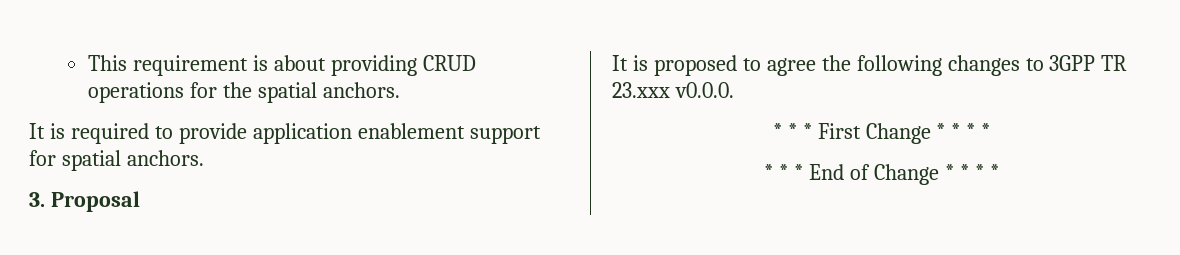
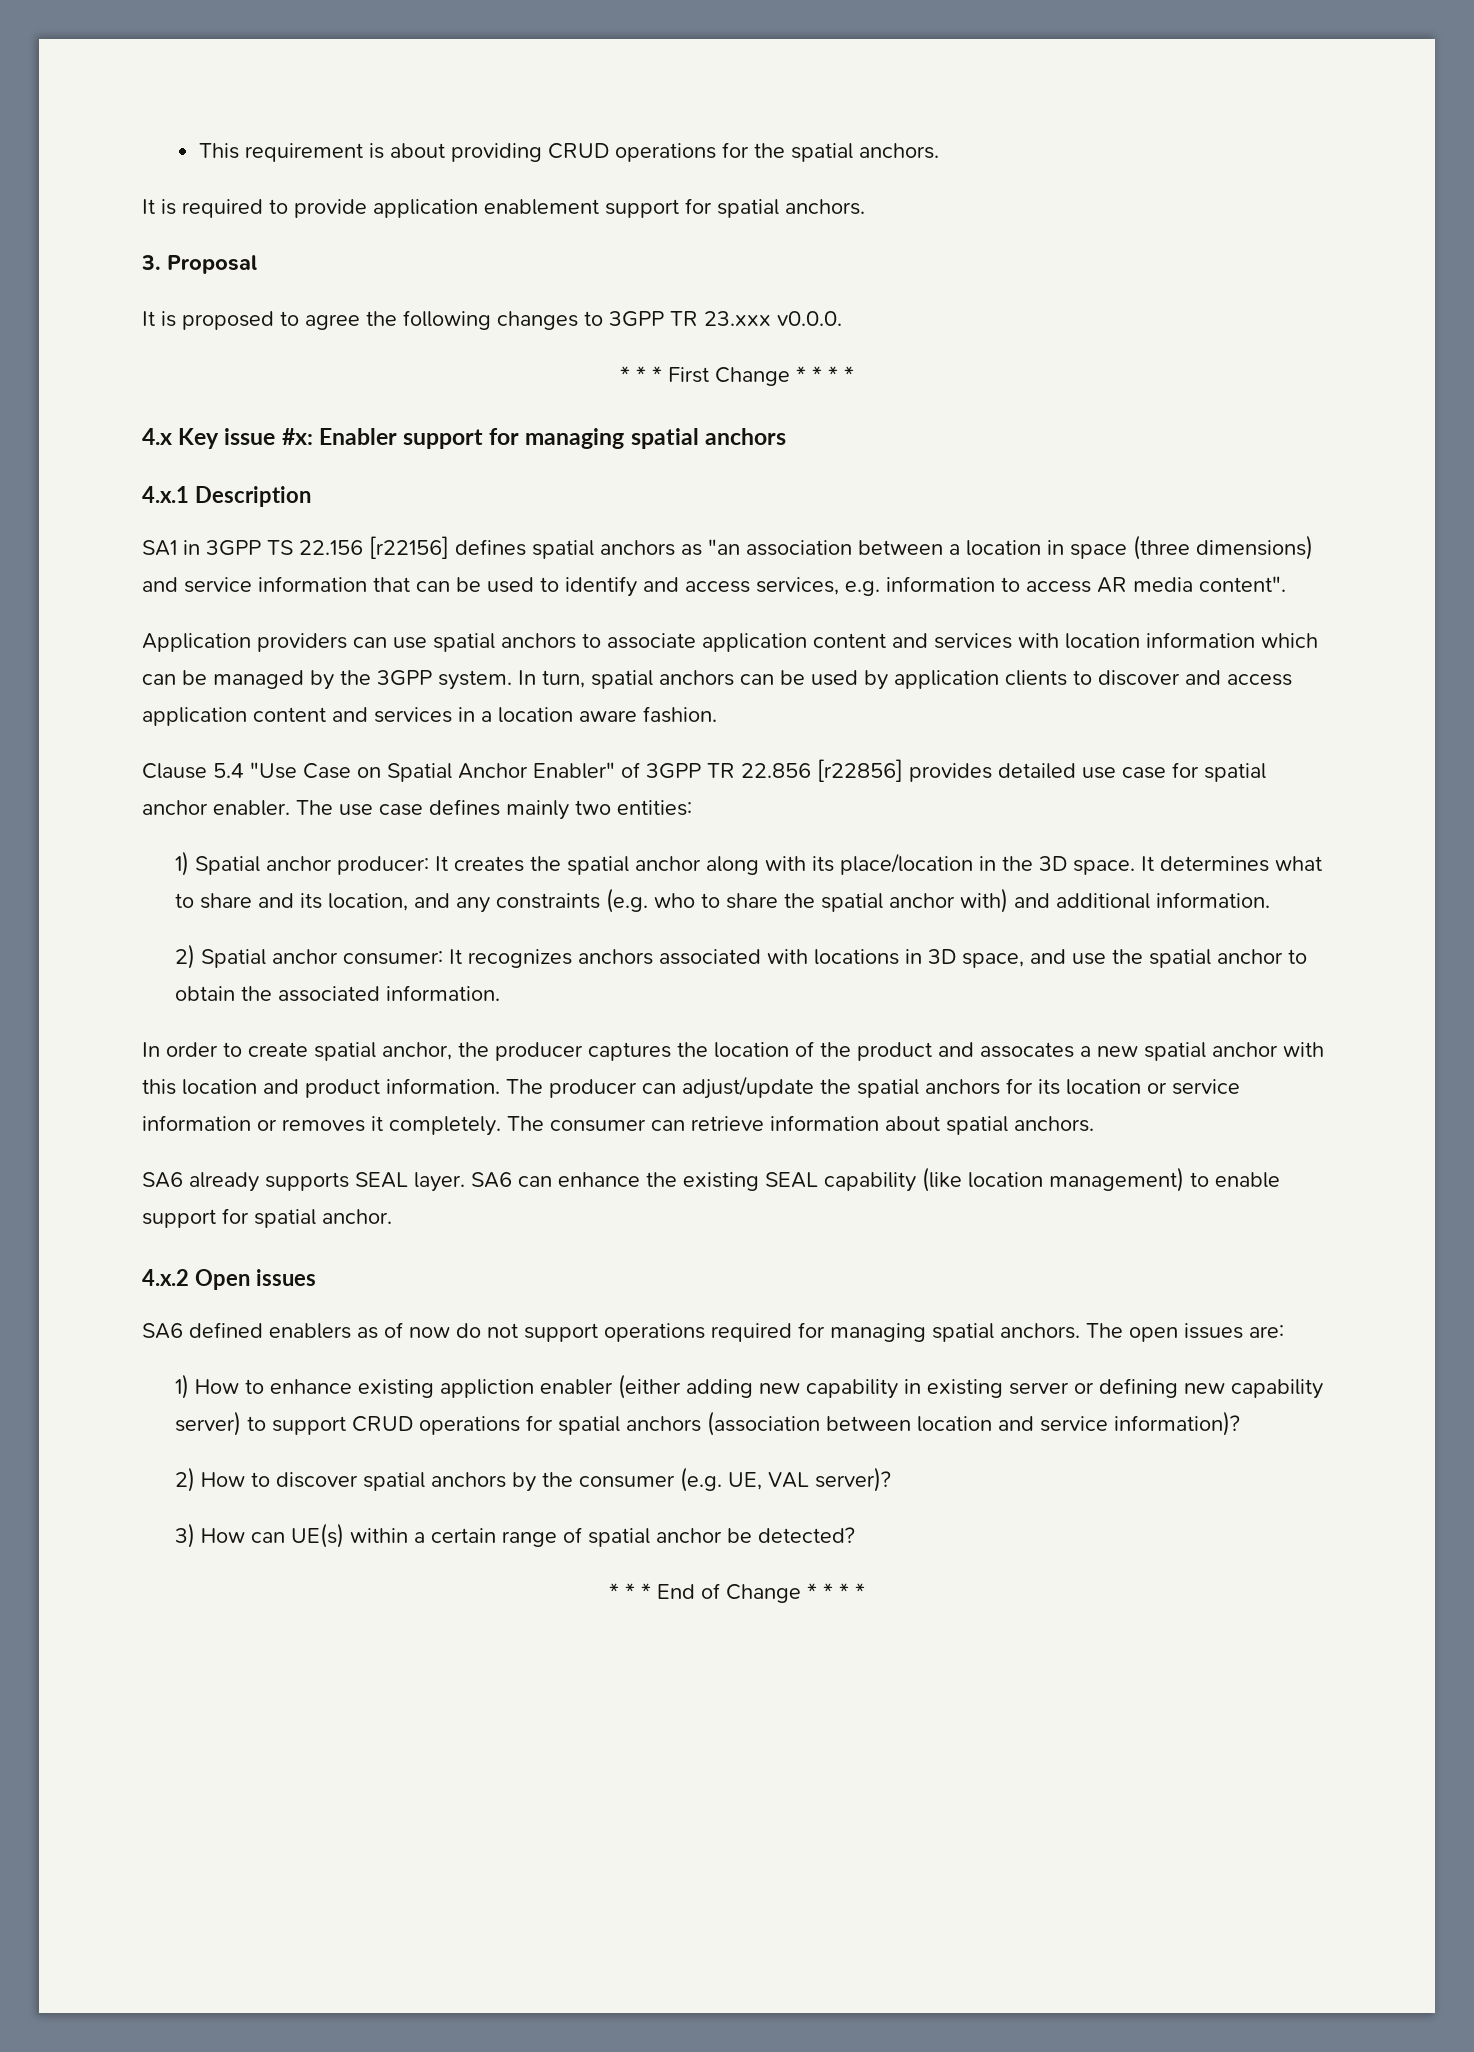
(991, 131) none -> [142,428,786,449] [142,486,311,507] [142,535,1313,560] [142,576,1286,597] [142,632,1318,652] [142,670,1292,690] [142,706,717,726] [142,759,1266,782] [142,799,692,820] [174,851,1322,876] [174,888,1270,913] [174,944,1307,969] [174,985,500,1002] [142,1041,1324,1061] [142,1076,1240,1099] [142,1115,1094,1136] [142,1167,1280,1192] [142,1208,392,1228] [142,1269,316,1290] [142,1322,1284,1342] [174,1374,1323,1399] [174,1411,1240,1436] [174,1467,891,1492] [174,1523,855,1548] // 4.x Key issue #x: Enabler support for managing spatial anchors // 4.x.1 Description // SA1 in 3GPP TS 22.156 [r22156] defines spatial anchors as "an association between a location in space (three dimensions) and service information that can be used to identify and access services, e.g. information to access AR media content". // Application providers can use spatial anchors to associate application content and services with location information which can be managed by the 3GPP system. In turn, spatial anchors can be used by application clients to discover and access application content and services in a location aware fashion. // Clause 5.4 "Use Case on Spatial Anchor Enabler" of 3GPP TR 22.856 [r22856] provides detailed use case for spatial anchor enabler. The use case defines mainly two entities: // 1) Spatial anchor producer: It creates the spatial anchor along with its place/location in the 3D space. It determines what to share and its location, and any constraints (e.g. who to share the spatial anchor with) and additional information. // 2) Spatial anchor consumer: It recognizes anchors associated with locations in 3D space, and use the spatial anchor to obtain the associated information. // In order to create spatial anchor, the producer captures the location of the product and assocates a new spatial anchor with this location and product information. The producer can adjust/update the spatial anchors for its location or service information or removes it completely. The consumer can retrieve information about spatial anchors. // SA6 already supports SEAL layer. SA6 can enhance the existing SEAL capability (like location management) to enable support for spatial anchor. // 4.x.2 Open issues // SA6 defined enablers as of now do not support operations required for managing spatial anchors. The open issues are: // 1) How to enhance existing appliction enabler (either adding new capability in existing server or defining new capability server) to support CRUD operations for spatial anchors (association between location and service information)? // 2) How to discover spatial anchors by the consumer (e.g. UE, VAL server)? // 3) How can UE(s) within a certain range of spatial anchor be detected?

